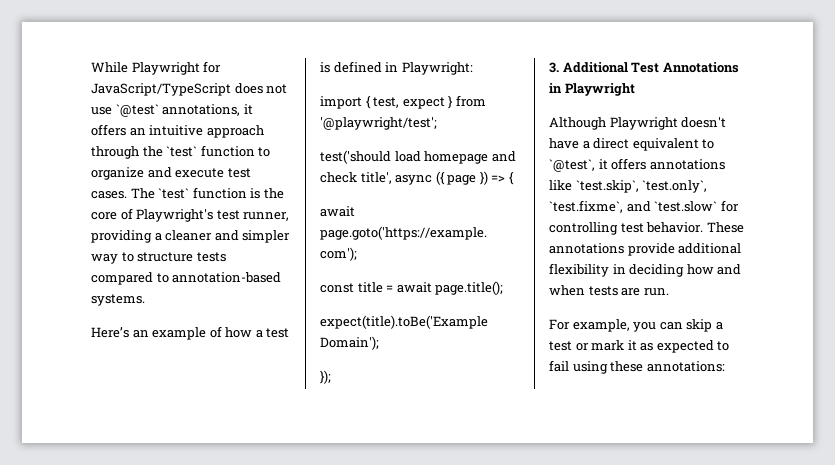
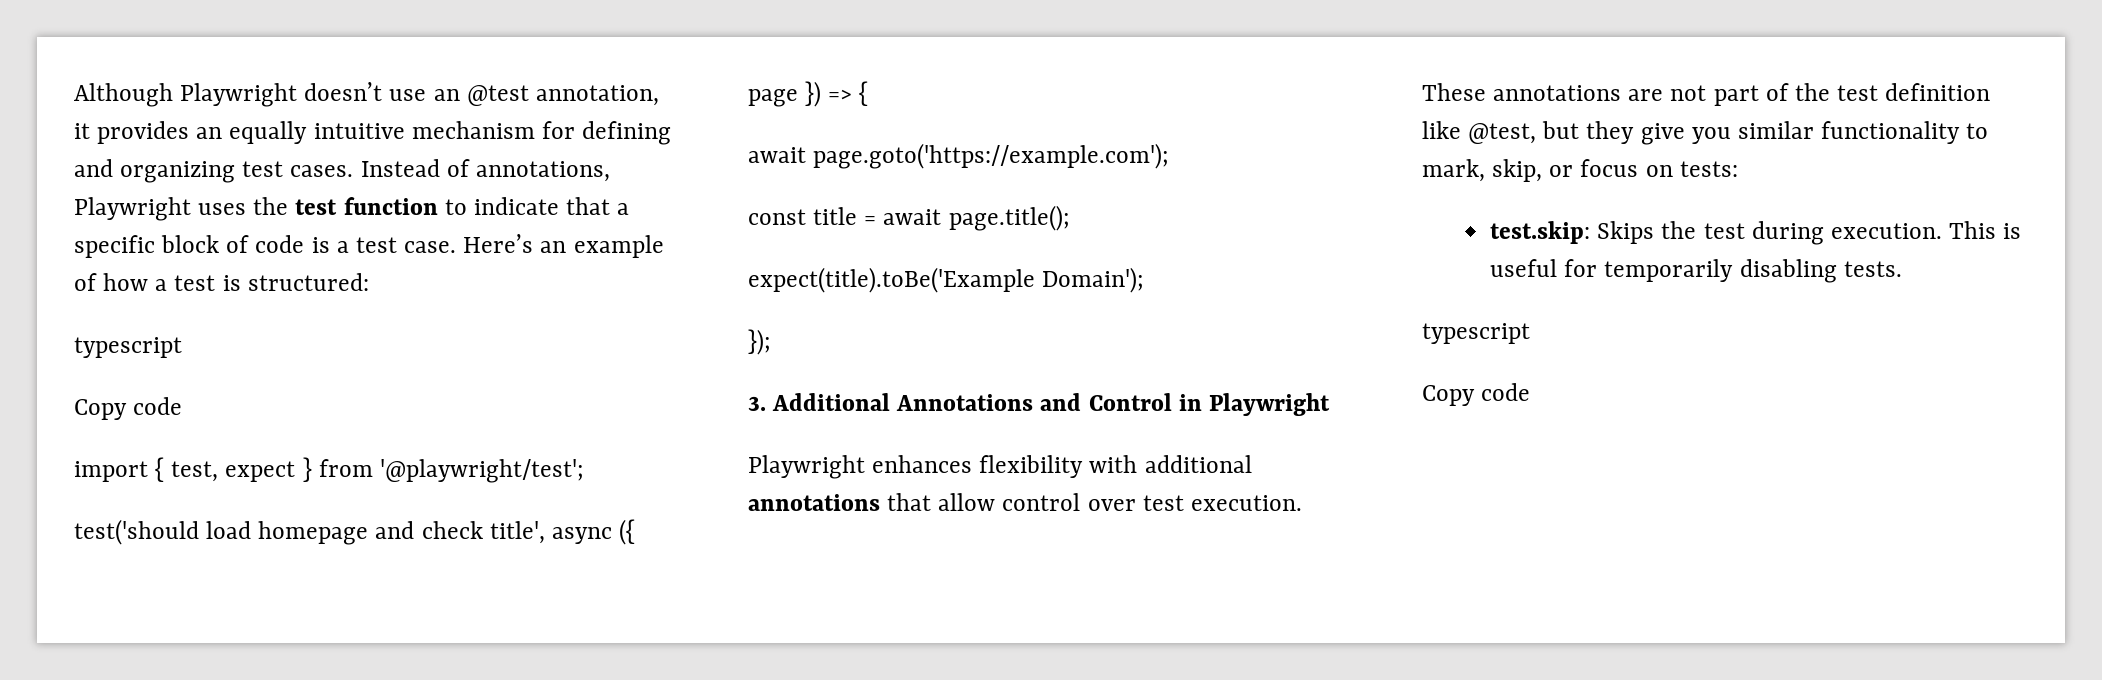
[91,61,222,75] [91,83,288,96] [91,104,253,117] [91,124,264,138] [91,145,271,159] [91,167,251,180] [91,187,284,199] [91,208,290,222] [91,230,291,243] [91,252,226,264] [91,272,282,285] [91,294,145,306] While Playwright for JavaScript/TypeScript does not use `@test` annotations, it offers an intuitive approach through the `test` function to organize and execute test cases. The `test` function is the core of Playwright's test runner, providing a cleaner and simpler way to structure tests compared to annotation-based systems. // -> [74,82,659,107] [74,121,672,145] [74,159,610,183] [74,197,630,221] [74,235,457,258] Although Playwright doesn’t use an @test annotation, it provides an equally intuitive mechanism for defining and organizing test cases. Instead of annotations, Playwright uses the test function to indicate that a specific block of code is a test case.
[333,61,473,75] defined in Playwright: -> [247,273,369,291] [74,337,182,358] [74,397,183,420] structured: // typescript // Copy code
[631,62,739,73] Test Annotations -> [896,393,1172,411] Annotations and Control
[549,117,727,130] [549,138,715,151] [549,158,725,172] [549,180,708,193] [549,200,739,213] [549,222,744,235] [549,243,742,256] [549,263,742,277] [549,285,669,296] [549,319,723,332] [549,340,730,353] [549,360,725,374] Although Playwright doesn't have a direct equivalent to `@test`, it offers annotations like `test.skip`, `test.only`, `test.fixme`, and `test.slow` for controlling test behavior. These annotations provide additional flexibility in deciding how and when tests are run. // For example, you can skip a test or mark it as expected to fail using these annotations: -> [748,455,1252,479] [748,493,1302,511] [1422,83,1991,106] [1422,121,1989,145] [1422,159,1738,182] [1490,221,2022,245] [1490,259,1902,283] [1422,323,1530,344] [1422,383,1531,406] Playwright enhances flexibility with additional annotations that allow control over test execution. These annotations are not part of the test definition like @test, but they give you similar functionality to mark, skip, or focus on tests: // test.skip: Skips the test during execution. This is useful for temporarily disabling tests. // typescript // Copy code

